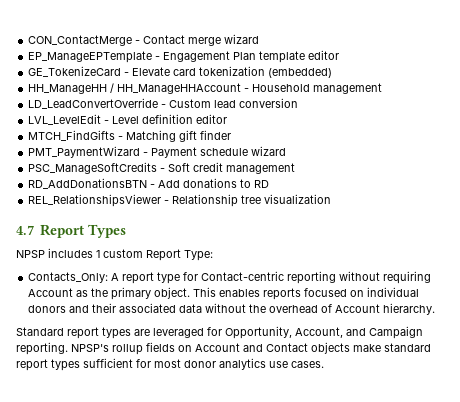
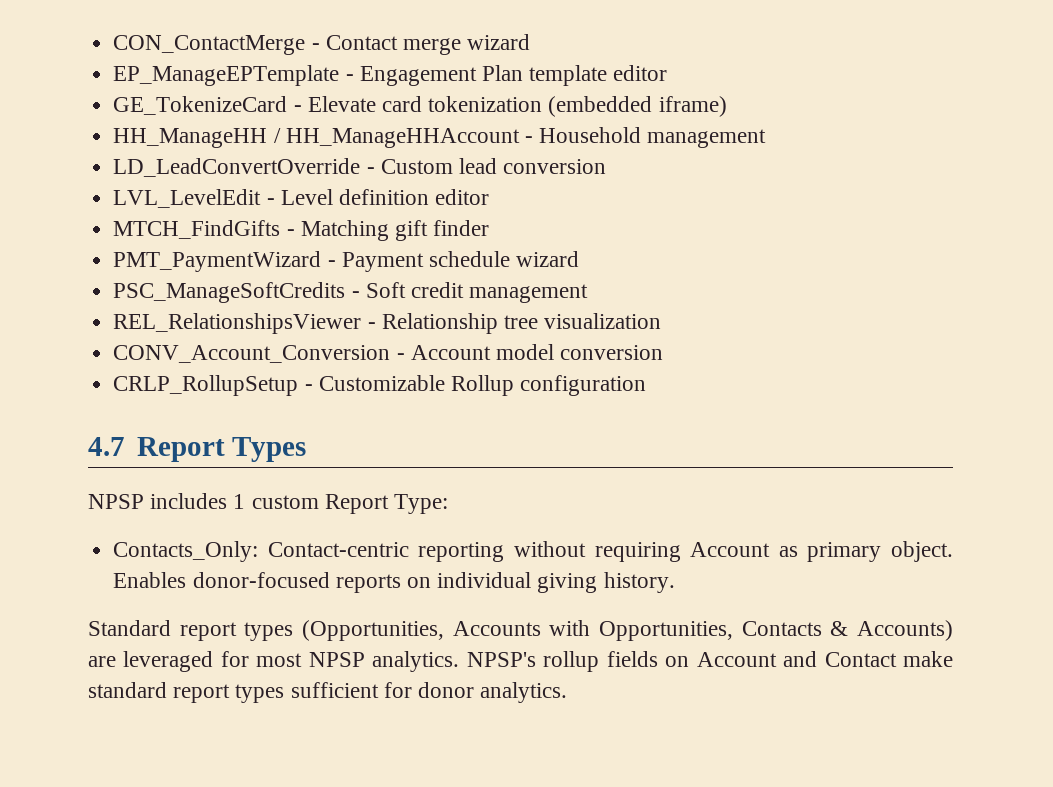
[268,68,333,78] (embedded) -> [548,96,727,117] (embedded iframe)
[28,178,270,189] // RD_AddDonationsBTN - Add donations to RD -> (589, 293) none
(332, 199) none -> [113,344,664,363] [113,375,647,396] // CONV_Account_Conversion - Account model conversion // CRLP_RollupSetup - Customizable Rollup configuration
[111,272,199,284] A report type for -> (259, 551) none
[91,288,109,297] the -> (798, 551) none
[193,287,420,300] [28,303,436,315] [16,326,423,339] [16,342,68,355] This enables reports focused on individual donors and their associated data without the overhead of Account hierarchy. // Standard report types are leveraged for Opportunity, Account, and Campaign reporting. -> [113,572,675,593] [88,620,953,641] [88,651,460,672] Enables donor-focused reports on individual giving history. // Standard report types (Opportunities, Accounts with Opportunities, Contacts & Accounts) are leveraged for most NPSP analytics.
[311,342,350,354] objects -> (897, 659) none
[154,358,324,370] most donor analytics use cases. -> [418,682,568,703] donor analytics.

